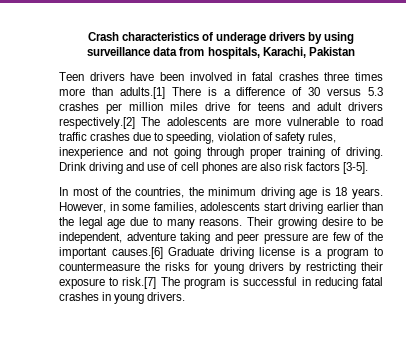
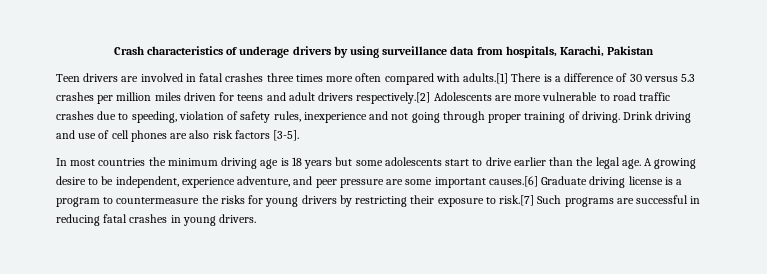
[130,72,184,81] have been -> [121,76,139,82] are
[91,87,113,96] than -> [355,73,460,85] often compared with
[205,102,231,111] drive -> [183,92,216,101] driven
[141,117,227,126] The adolescents -> [433,92,492,101] Adolescents
[102,187,185,198] of the countries, -> [98,158,146,166] countries
[352,188,383,199] [59,202,383,214] [59,217,274,229] years. However, in some families, adolescents start driving earlier than the legal age due to many reasons. Their -> [304,157,653,169] years but some adolescents start to drive earlier than the legal age. A
[126,232,211,244] adventure taking -> [181,176,291,188] experience adventure,
[332,232,383,241] few of the -> [405,179,433,185] some
[160,277,240,289] The program is -> [537,195,634,207] Such programs are

